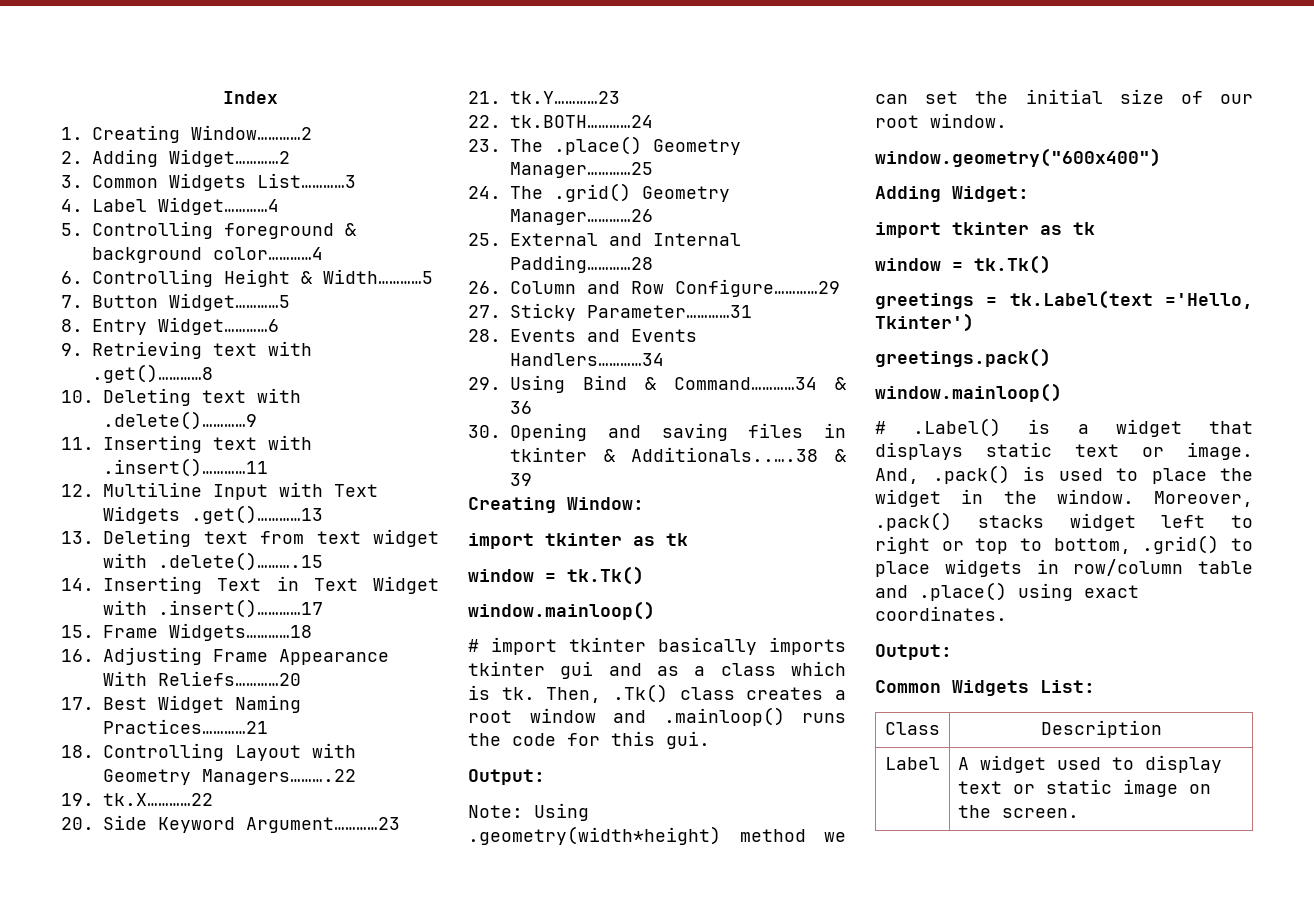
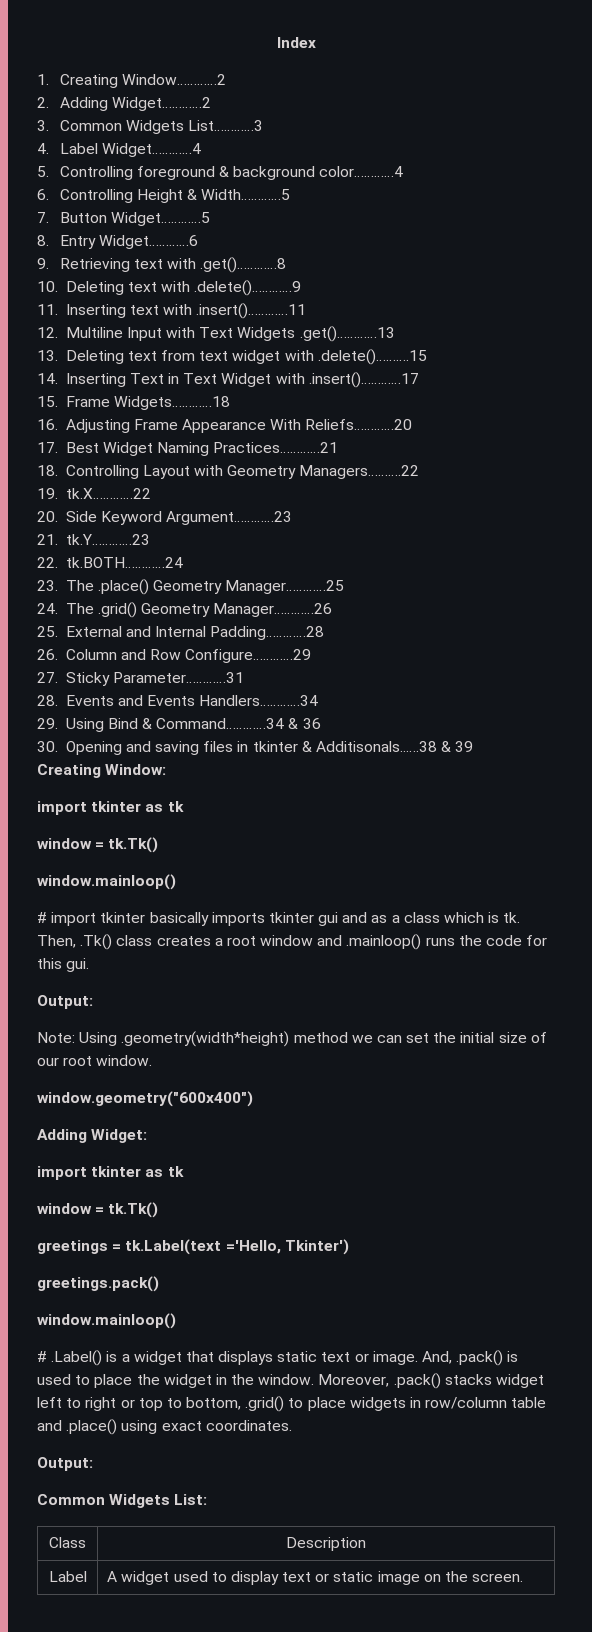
[631,447,819,462] Additionals..….38 -> [316,741,438,752] Additisonals..….38

